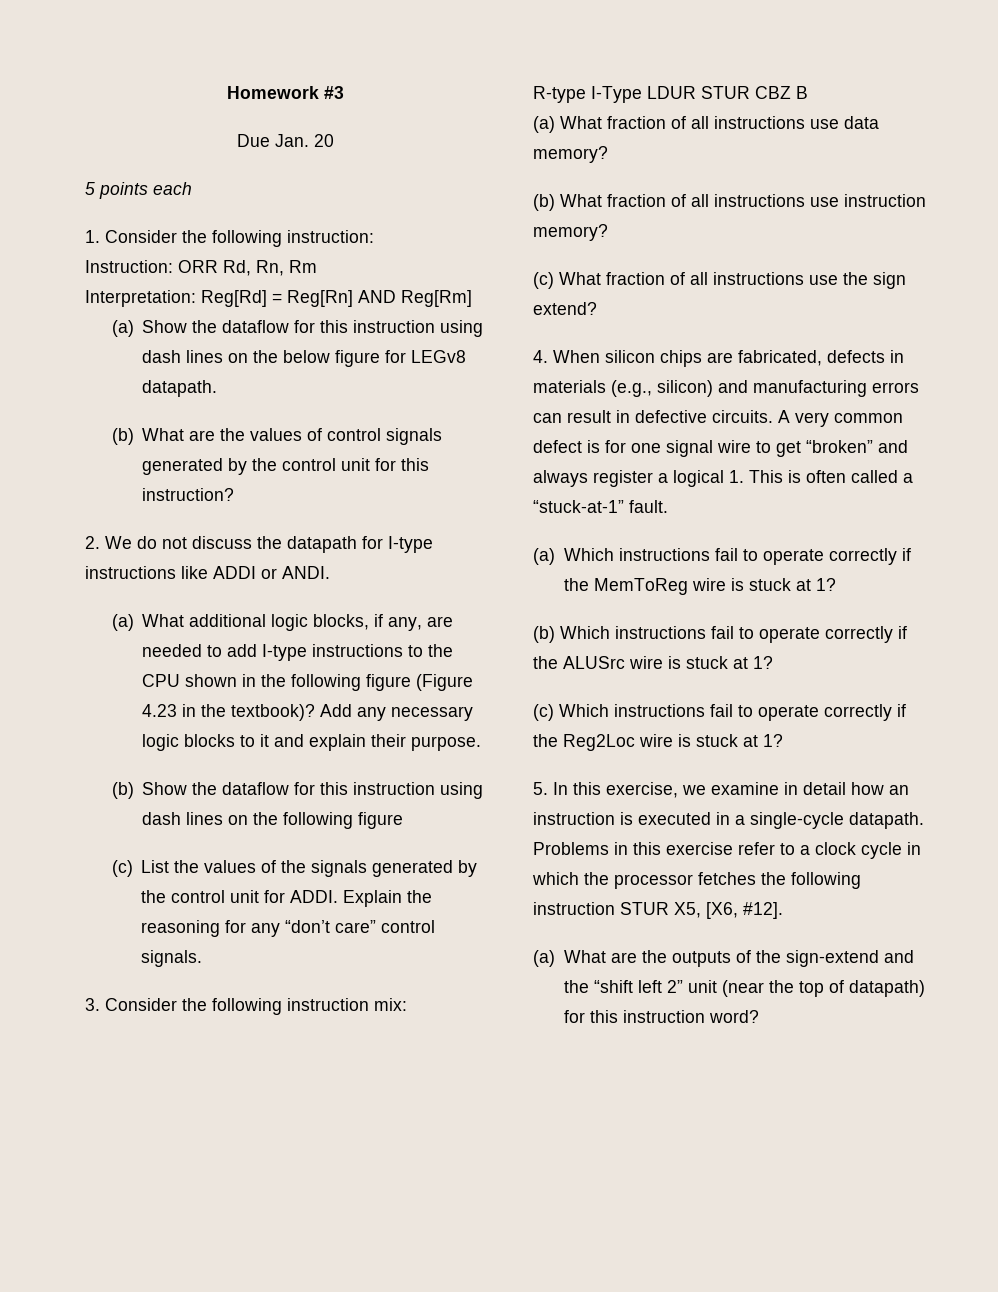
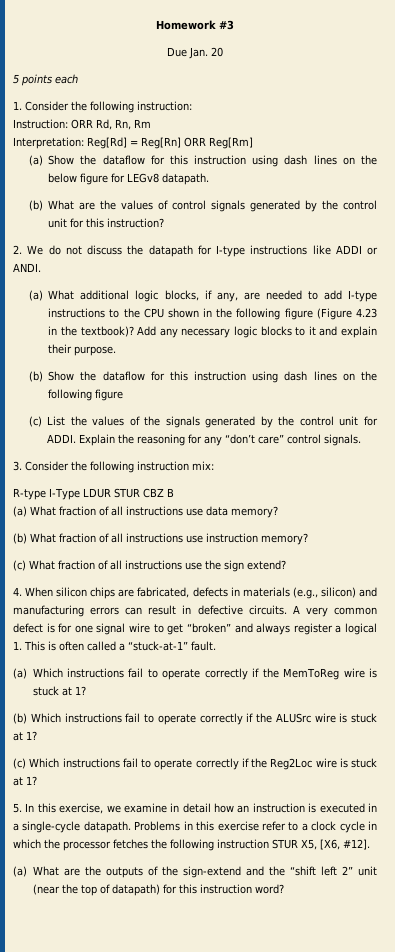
[358,290,396,303] AND -> [184,137,206,147] ORR

